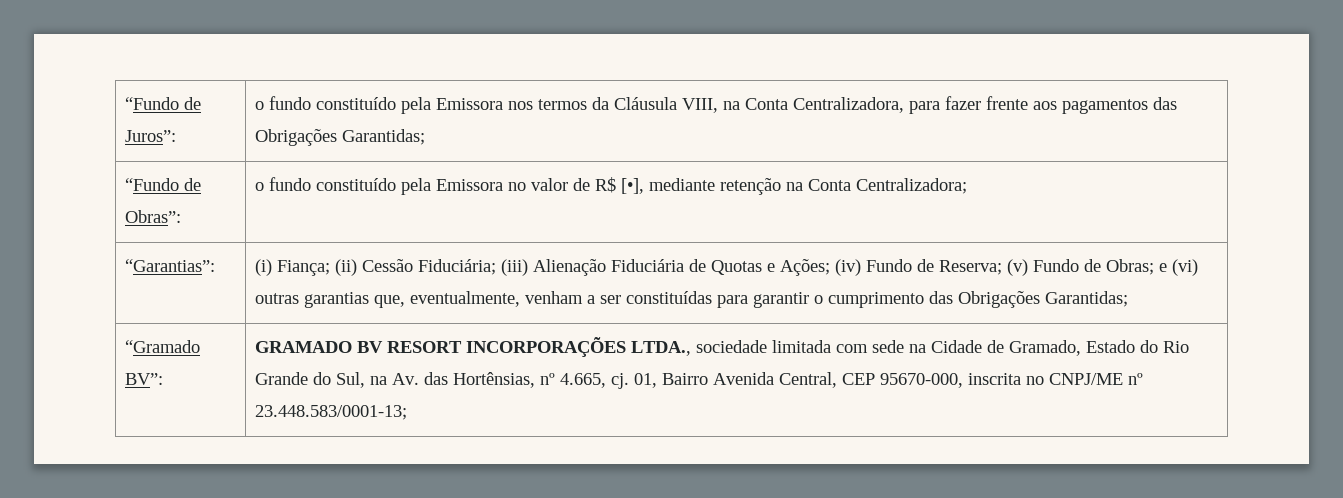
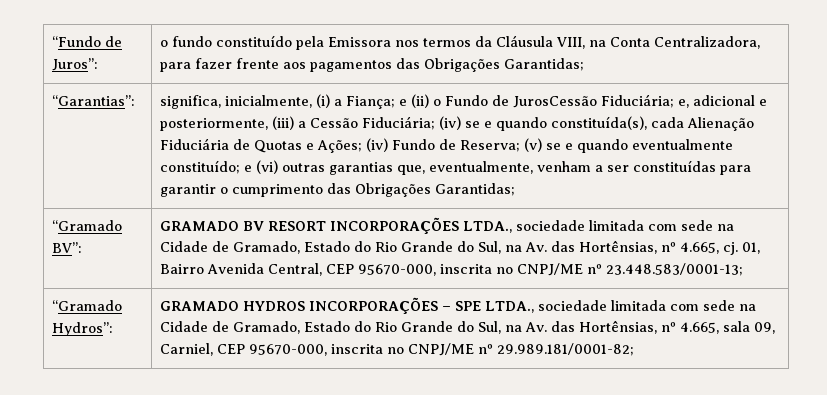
[124,178,201,191] [124,210,181,223] [254,177,967,195] [124,259,215,272] [254,259,528,276] “Fundo de Obras”: | o fundo constituído pela Emissora no valor de R$ [•], mediante retenção na Conta Centralizadora; // “Garantias”: | (i) Fiança; (ii) Cessão Fiduciária; (iii) -> [51,95,135,106] [159,94,767,109] [159,116,684,131] “Garantias”: | significa, inicialmente, (i) a Fiança; e (ii) o Fundo de JurosCessão Fiduciária; e, adicional e posteriormente, (iii) a Cessão Fiduciária; (iv) se e quando constituída(s), cada
[1032,259,1154,275] Fundo de Obras; -> [545,139,733,153] [159,160,240,174] se e quando eventualmente constituído;
(407, 412) none -> [51,300,122,311] [51,322,113,336] [159,297,756,314] [159,320,775,334] [159,343,634,356] // “Gramado Hydros”: | GRAMADO HYDROS INCORPORAÇÕES – SPE LTDA., sociedade limitada com sede na Cidade de Gramado, Estado do Rio Grande do Sul, na Av. das Hortênsias, nº 4.665, sala 09, Carniel, CEP 95670-000, inscrita no CNPJ/ME nº 29.989.181/0001-82;

